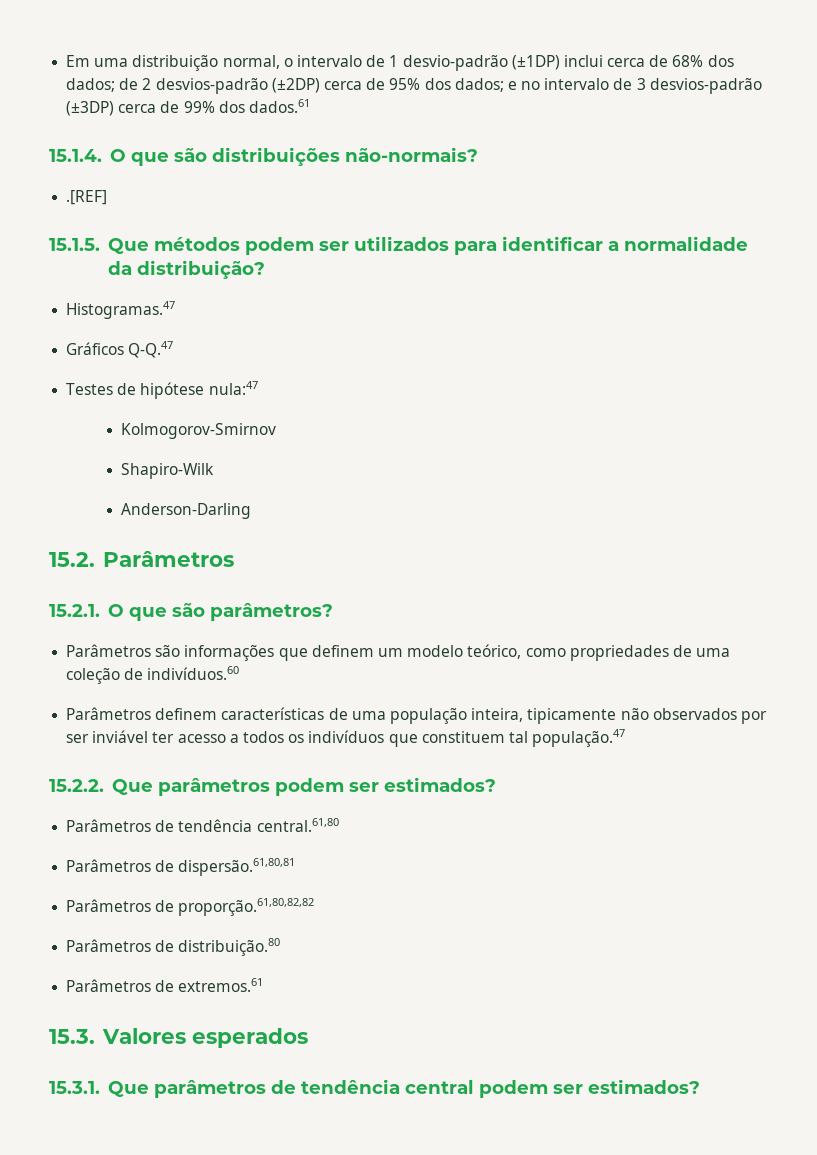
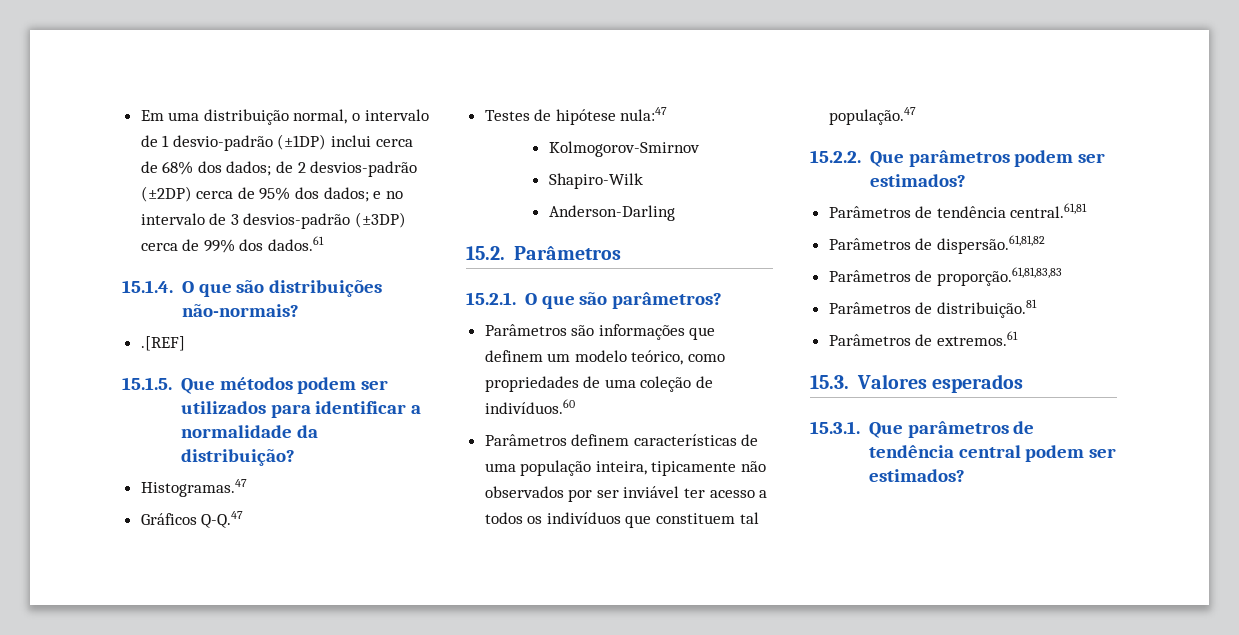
[256,818,339,832] [66,858,296,876] [66,898,315,916] [66,938,281,956] central.61,80 // Parâmetros de dispersão.61,80,81 // Parâmetros de proporção.61,80,82,82 // Parâmetros de distribuição.80 -> [1010,203,1088,218] [828,235,1045,254] [828,267,1062,286] [828,299,1037,318] central.61,81 // Parâmetros de dispersão.61,81,82 // Parâmetros de proporção.61,81,83,83 // Parâmetros de distribuição.81

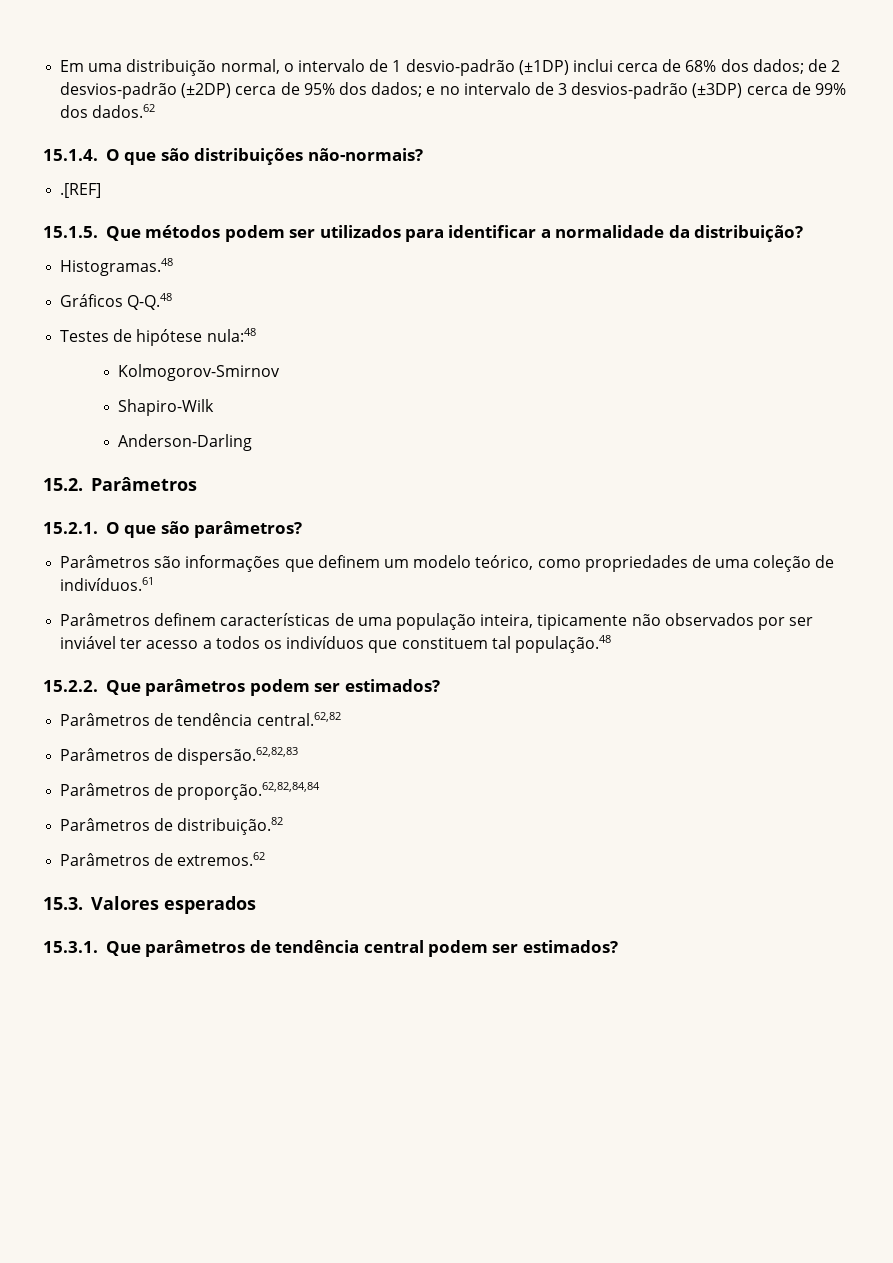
[268,236,325,251] dados.61 -> [92,104,156,118] dados.62
[140,479,247,497] Histogramas.47 -> [60,258,174,276] Histogramas.48
[201,511,244,528] Q-Q.47 -> [127,293,173,310] Q-Q.48
[620,107,668,121] nula:47 -> [206,328,256,342] nula:48
[484,399,575,414] indivíduos.60 -> [60,577,155,591] indivíduos.61
[828,107,916,125] população.47 -> [514,635,611,653] população.48
[1010,203,1088,218] [828,235,1045,254] [828,267,1062,286] [828,299,1037,318] [828,331,1018,346] central.61,81 // Parâmetros de dispersão.61,81,82 // Parâmetros de proporção.61,81,83,83 // Parâmetros de distribuição.81 // Parâmetros de extremos.61 -> [256,712,341,726] [60,747,299,765] [60,782,321,800] [60,817,284,835] [60,852,266,866] central.62,82 // Parâmetros de dispersão.62,82,83 // Parâmetros de proporção.62,82,84,84 // Parâmetros de distribuição.82 // Parâmetros de extremos.62

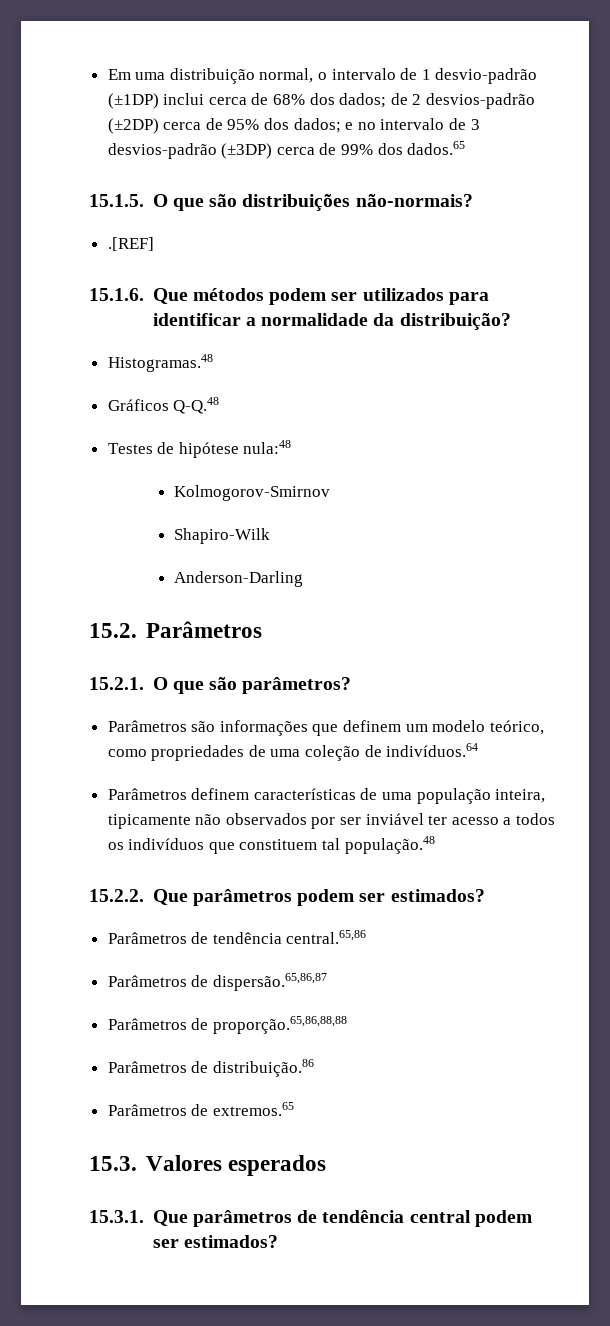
[92,104,156,118] [43,149,98,161] dados.62 // 15.1.4. -> [407,141,466,155] [89,194,144,207] dados.65 // 15.1.5.
[43,226,98,238] 15.1.5. -> [89,288,144,301] 15.1.6.
[60,577,155,591] indivíduos.61 -> [386,743,479,757] indivíduos.64
[256,712,341,726] [60,747,299,765] [60,782,321,800] [60,817,284,835] [60,852,266,866] central.62,82 // Parâmetros de dispersão.62,82,83 // Parâmetros de proporção.62,82,84,84 // Parâmetros de distribuição.82 // Parâmetros de extremos.62 -> [286,930,367,944] [107,973,327,991] [107,1016,347,1034] [107,1059,314,1077] [107,1102,294,1116] central.65,86 // Parâmetros de dispersão.65,86,87 // Parâmetros de proporção.65,86,88,88 // Parâmetros de distribuição.86 // Parâmetros de extremos.65

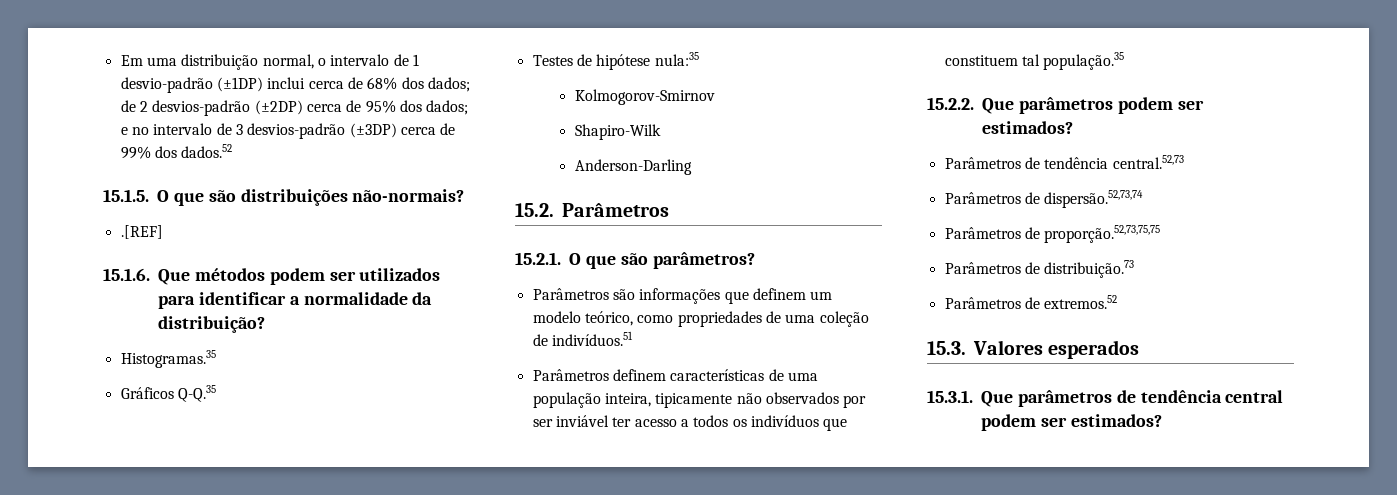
[407,141,466,155] dados.65 -> [181,144,233,158] dados.52
[107,354,213,372] Histogramas.48 -> [120,350,216,368] Histogramas.35
[173,397,220,414] Q-Q.48 -> [177,385,216,402] Q-Q.35
[243,440,292,454] nula:48 -> [654,52,699,66] nula:35
[386,743,479,757] indivíduos.64 -> [551,331,633,346] indivíduos.51
[344,836,435,854] população.48 -> [1043,52,1125,70] população.35
[286,930,367,944] [107,973,327,991] [107,1016,347,1034] [107,1059,314,1077] [107,1102,294,1116] central.65,86 // Parâmetros de dispersão.65,86,87 // Parâmetros de proporção.65,86,88,88 // Parâmetros de distribuição.86 // Parâmetros de extremos.65 -> [1112,155,1184,169] [944,190,1144,208] [944,225,1161,243] [944,260,1135,278] [944,295,1118,309] central.52,73 // Parâmetros de dispersão.52,73,74 // Parâmetros de proporção.52,73,75,75 // Parâmetros de distribuição.73 // Parâmetros de extremos.52

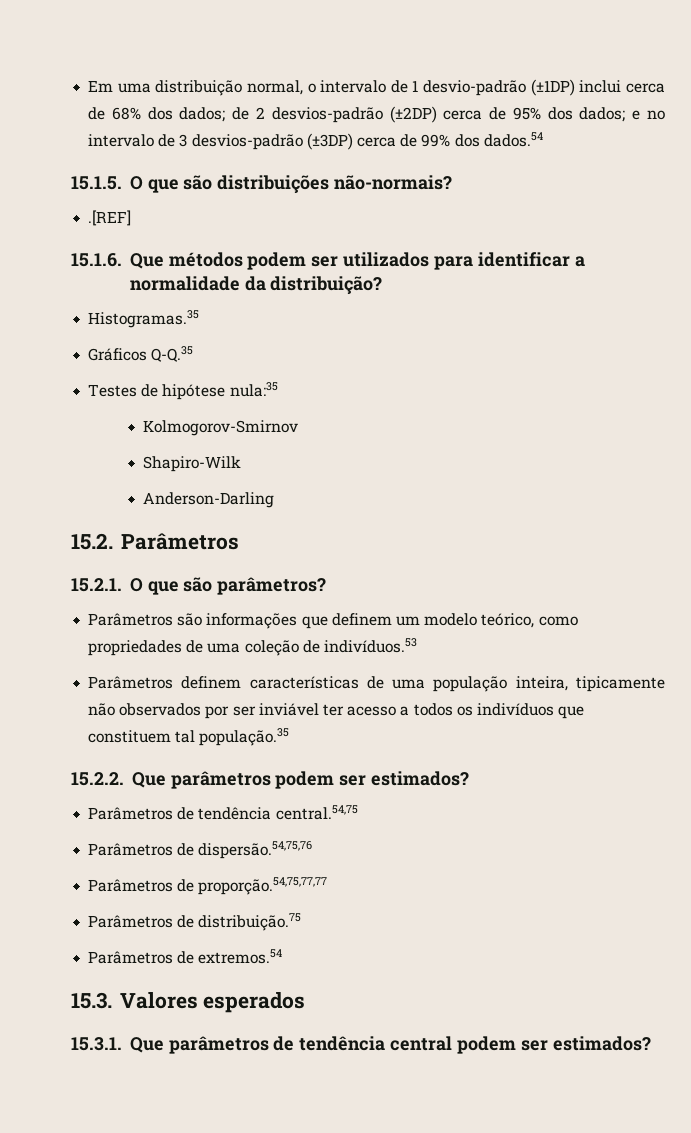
[181,144,233,158] dados.52 -> [483,132,543,147] dados.54
[551,331,633,346] indivíduos.51 -> [323,638,417,653] indivíduos.53
[1112,155,1184,169] [944,190,1144,208] [944,225,1161,243] [944,260,1135,278] [944,295,1118,309] central.52,73 // Parâmetros de dispersão.52,73,74 // Parâmetros de proporção.52,73,75,75 // Parâmetros de distribuição.73 // Parâmetros de extremos.52 -> [275,805,358,820] [88,841,313,859] [88,877,328,895] [88,913,302,931] [88,949,283,964] central.54,75 // Parâmetros de dispersão.54,75,76 // Parâmetros de proporção.54,75,77,77 // Parâmetros de distribuição.75 // Parâmetros de extremos.54

